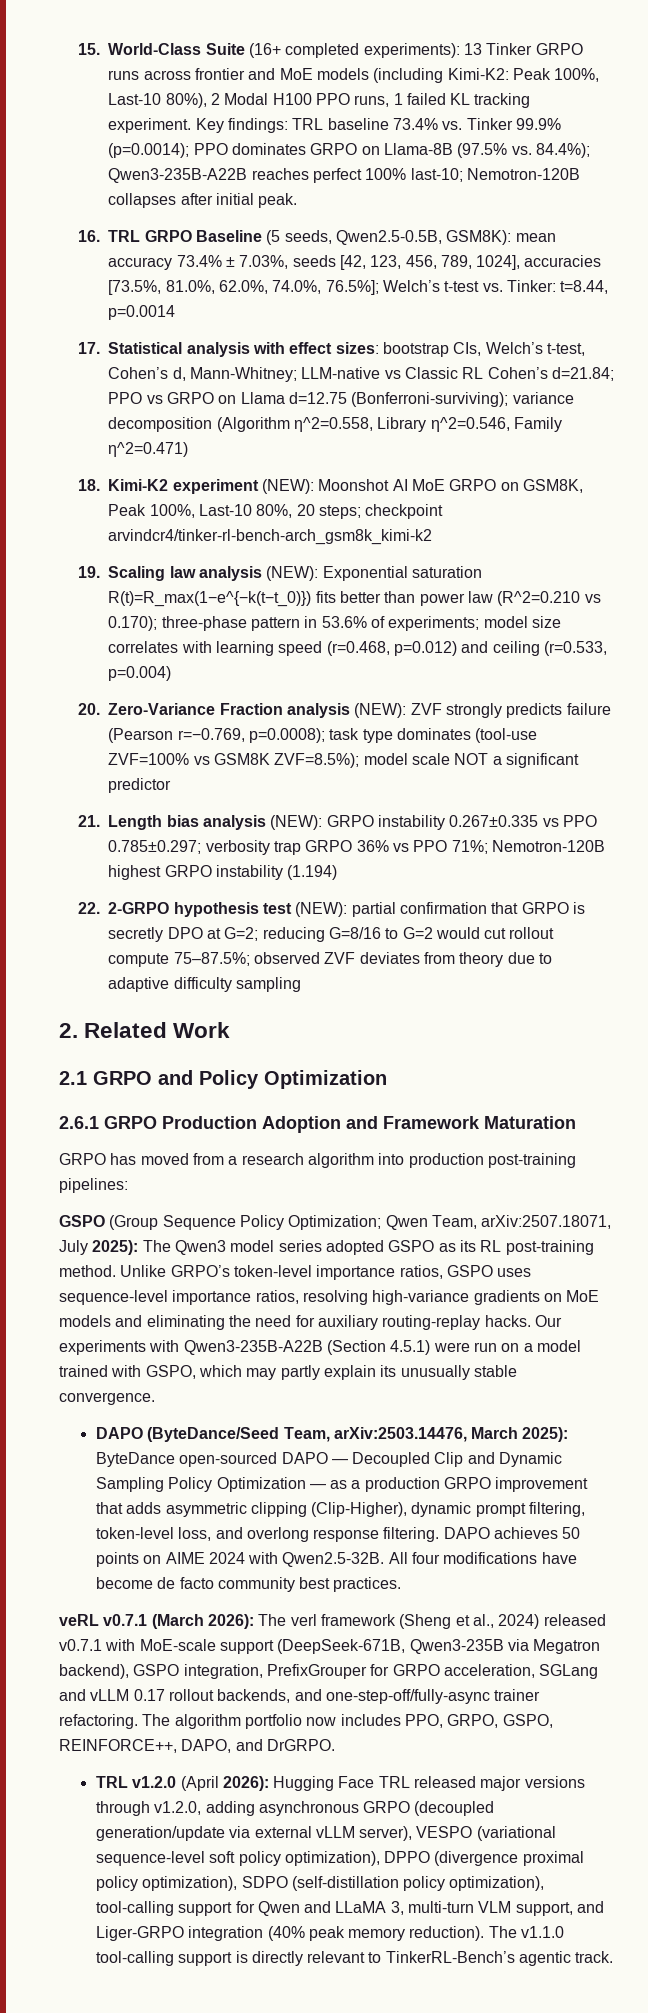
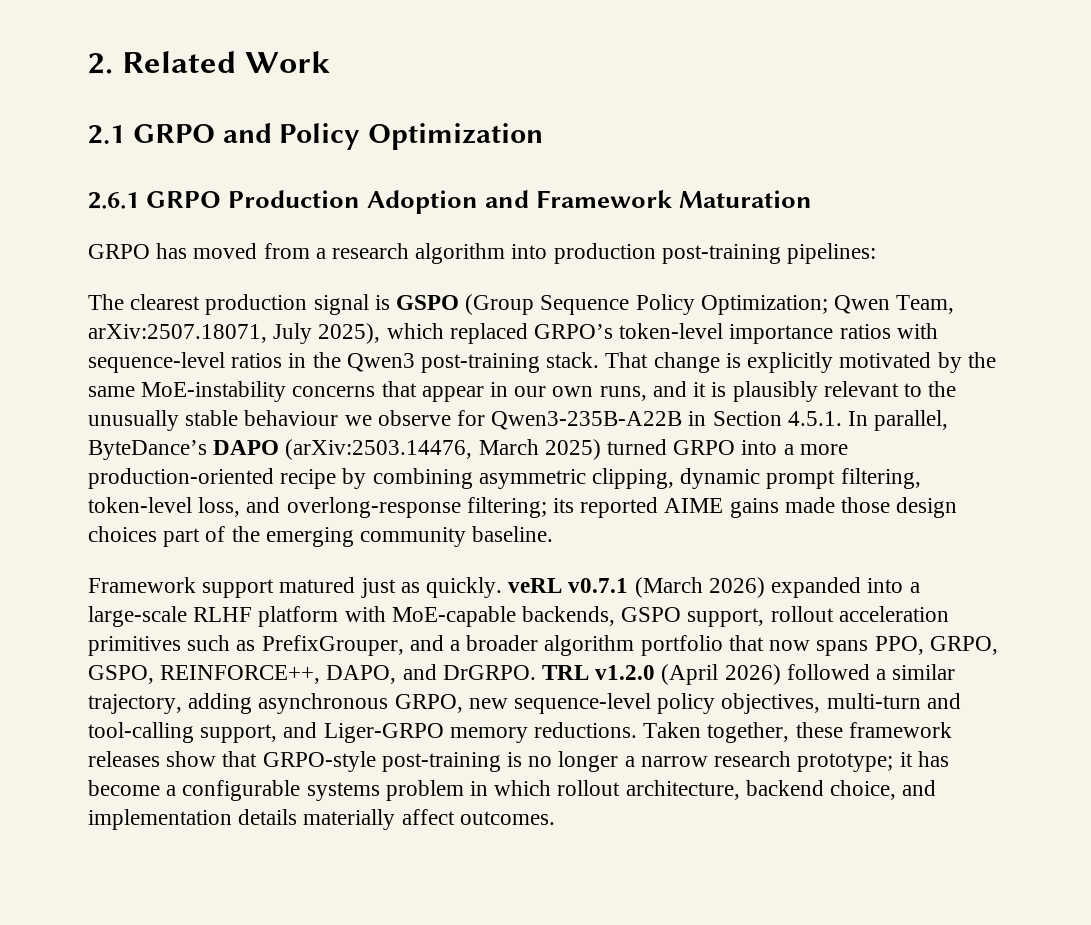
[78,43,583,58] [108,68,600,83] [108,93,531,108] [108,118,561,133] [108,143,590,158] [108,168,580,183] [108,193,298,208] [78,230,556,245] [108,255,602,270] [108,280,609,295] [108,305,176,320] [78,342,585,357] [108,367,614,382] [108,392,574,407] [108,417,562,432] [108,442,189,457] [78,479,583,494] [108,504,444,519] [108,529,433,545] [78,566,482,581] [108,591,601,607] [108,616,561,631] [108,641,607,656] [108,666,172,681] [78,703,611,718] [108,728,538,743] [108,753,579,768] [108,778,172,793] [78,815,597,830] [108,840,605,855] [108,865,338,880] [78,902,585,917] [108,927,555,942] [108,952,552,967] [108,977,301,992] 15. World-Class Suite (16+ completed experiments): 13 Tinker GRPO runs across frontier and MoE models (including Kimi-K2: Peak 100%, Last-10 80%), 2 Modal H100 PPO runs, 1 failed KL tracking experiment. Key findings: TRL baseline 73.4% vs. Tinker 99.9% (p=0.0014); PPO dominates GRPO on Llama-8B (97.5% vs. 84.4%); Qwen3-235B-A22B reaches perfect 100% last-10; Nemotron-120B collapses after initial peak. // 16. TRL GRPO Baseline (5 seeds, Qwen2.5-0.5B, GSM8K): mean accuracy 73.4% ± 7.03%, seeds [42, 123, 456, 789, 1024], accuracies [73.5%, 81.0%, 62.0%, 74.0%, 76.5%]; Welch’s t-test vs. Tinker: t=8.44, p=0.0014 // 17. Statistical analysis with effect sizes: bootstrap CIs, Welch’s t-test, Cohen’s d, Mann-Whitney; LLM-native vs Classic RL Cohen’s d=21.84; PPO vs GRPO on Llama d=12.75 (Bonferroni-surviving); variance decomposition (Algorithm η^2=0.558, Library η^2=0.546, Family η^2=0.471) // 18. Kimi-K2 experiment (NEW): Moonshot AI MoE GRPO on GSM8K, Peak 100%, Last-10 80%, 20 steps; checkpoint arvindcr4/tinker-rl-bench-arch_gsm8k_kimi-k2 // 19. Scaling law analysis (NEW): Exponential saturation R(t)=R_max(1−e^{−k(t−t_0)}) fits better than power law (R^2=0.210 vs 0.170); three-phase pattern in 53.6% of experiments; model size correlates with learning speed (r=0.468, p=0.012) and ceiling (r=0.533, p=0.004) // 20. Zero-Variance Fraction analysis (NEW): ZVF strongly predicts failure (Pearson r=−0.769, p=0.0008); task type dominates (tool-use ZVF=100% vs GSM8K ZVF=8.5%); model scale NOT a significant predictor // 21. Length bias analysis (NEW): GRPO instability 0.267±0.335 vs PPO 0.785±0.297; verbosity trap GRPO 36% vs PPO 71%; Nemotron-120B highest GRPO instability (1.194) // 22. 2-GRPO hypothesis test (NEW): partial confirmation that GRPO is secretly DPO at G=2; reducing G=8/16 to G=2 would cut rollout compute 75–87.5%; observed ZVF deviates from theory due to adaptive difficulty sampling // -> (88, 63) none
(128, 1185) none -> [88,294,390,315] The clearest production signal is
[92,1240,594,1255] [59,1265,532,1280] [59,1290,600,1305] [59,1315,562,1330] [59,1340,581,1355] [59,1365,517,1380] [59,1392,155,1405] [95,1427,569,1442] [95,1452,563,1467] [95,1477,589,1492] [95,1502,408,1517] 2025): The Qwen3 model series adopted GSPO as its RL post-training method. Unlike GRPO’s token-level importance ratios, GSPO uses sequence-level importance ratios, resolving high-variance gradients on MoE models and eliminating the need for auxiliary routing-replay hacks. Our experiments with Qwen3-235B-A22B (Section 4.5.1) were run on a model trained with GSPO, which may partly explain its unusually stable convergence. // DAPO (ByteDance/Seed Team, arXiv:2503.14476, March 2025): ByteDance open-sourced DAPO — Decoupled Clip and Dynamic Sampling Policy Optimization — as a production GRPO improvement that adds asymmetric clipping (Clip-Higher), -> [318,323,938,344] [88,352,996,373] [88,381,957,402] [88,410,949,431] [88,439,848,460] [88,468,675,489] 2025), which replaced GRPO’s token-level importance ratios with sequence-level ratios in the Qwen3 post-training stack. That change is explicitly motivated by the same MoE-instability concerns that appear in our own runs, and it is plausibly relevant to the unusually stable behaviour we observe for Qwen3-235B-A22B in Section 4.5.1. In parallel, ByteDance’s DAPO (arXiv:2503.14476, March 2025) turned GRPO into a more production-oriented recipe by combining asymmetric clipping,
[246,1527,581,1542] [95,1552,577,1567] [95,1577,402,1592] [59,1614,606,1629] [59,1639,601,1654] [59,1664,599,1679] [59,1689,541,1704] [59,1714,401,1729] overlong response filtering. DAPO achieves 50 points on AIME 2024 with Qwen2.5-32B. All four modifications have become de facto community best practices. // veRL v0.7.1 (March 2026): The verl framework (Sheng et al., 2024) released v0.7.1 with MoE-scale support (DeepSeek-671B, Qwen3-235B via Megatron backend), GSPO integration, PrefixGrouper for GRPO acceleration, SGLang and vLLM 0.17 rollout backends, and one-step-off/fully-async trainer refactoring. The algorithm portfolio now includes -> [286,497,958,518] [88,526,554,547] [88,577,920,598] [88,606,949,627] [88,635,869,656] overlong-response filtering; its reported AIME gains made those design choices part of the emerging community baseline. // Framework support matured just as quickly. veRL v0.7.1 (March 2026) expanded into a large-scale RLHF platform with MoE-capable backends, GSPO support, rollout acceleration primitives such as PrefixGrouper, and a broader algorithm portfolio that now spans
(335, 1745) // -> (536, 672) none
[222,1776,585,1791] [95,1801,495,1816] [95,1826,556,1841] [95,1851,584,1866] [95,1876,545,1891] [95,1901,605,1916] [95,1926,565,1941] [95,1951,614,1966] 2026): Hugging Face TRL released major versions through v1.2.0, adding asynchronous GRPO (decoupled generation/update via external vLLM server), VESPO (variational sequence-level soft policy optimization), DPPO (divergence proximal policy optimization), SDPO (self-distillation policy optimization), tool-calling support for Qwen and LLaMA 3, multi-turn VLM support, and Liger-GRPO integration (40% peak memory reduction). The v1.1.0 tool-calling support is directly relevant to TinkerRL-Bench’s agentic track. -> [724,664,956,685] [88,693,961,714] [88,722,952,743] [88,751,949,772] [88,780,937,801] [88,809,555,830] 2026) followed a similar trajectory, adding asynchronous GRPO, new sequence-level policy objectives, multi-turn and tool-calling support, and Liger-GRPO memory reductions. Taken together, these framework releases show that GRPO-style post-training is no longer a narrow research prototype; it has become a configurable systems problem in which rollout architecture, backend choice, and implementation details materially affect outcomes.

